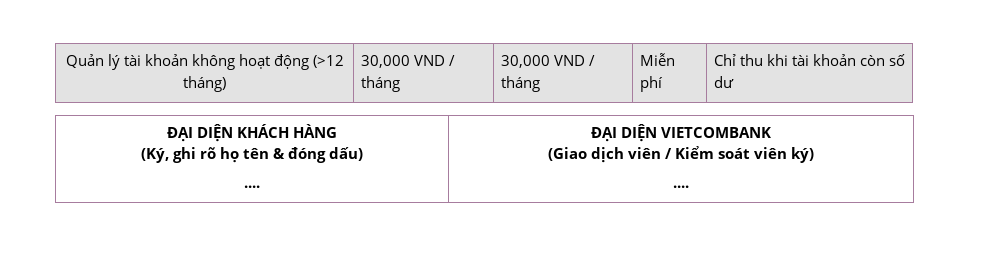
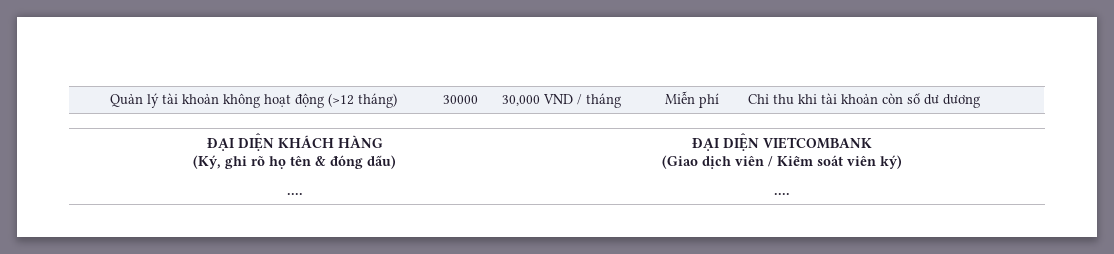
[360,55,455,68] [360,76,400,92] 30,000 VND / tháng -> [443,95,479,104] 30000
(734, 82) none -> [943,94,981,108] dương

